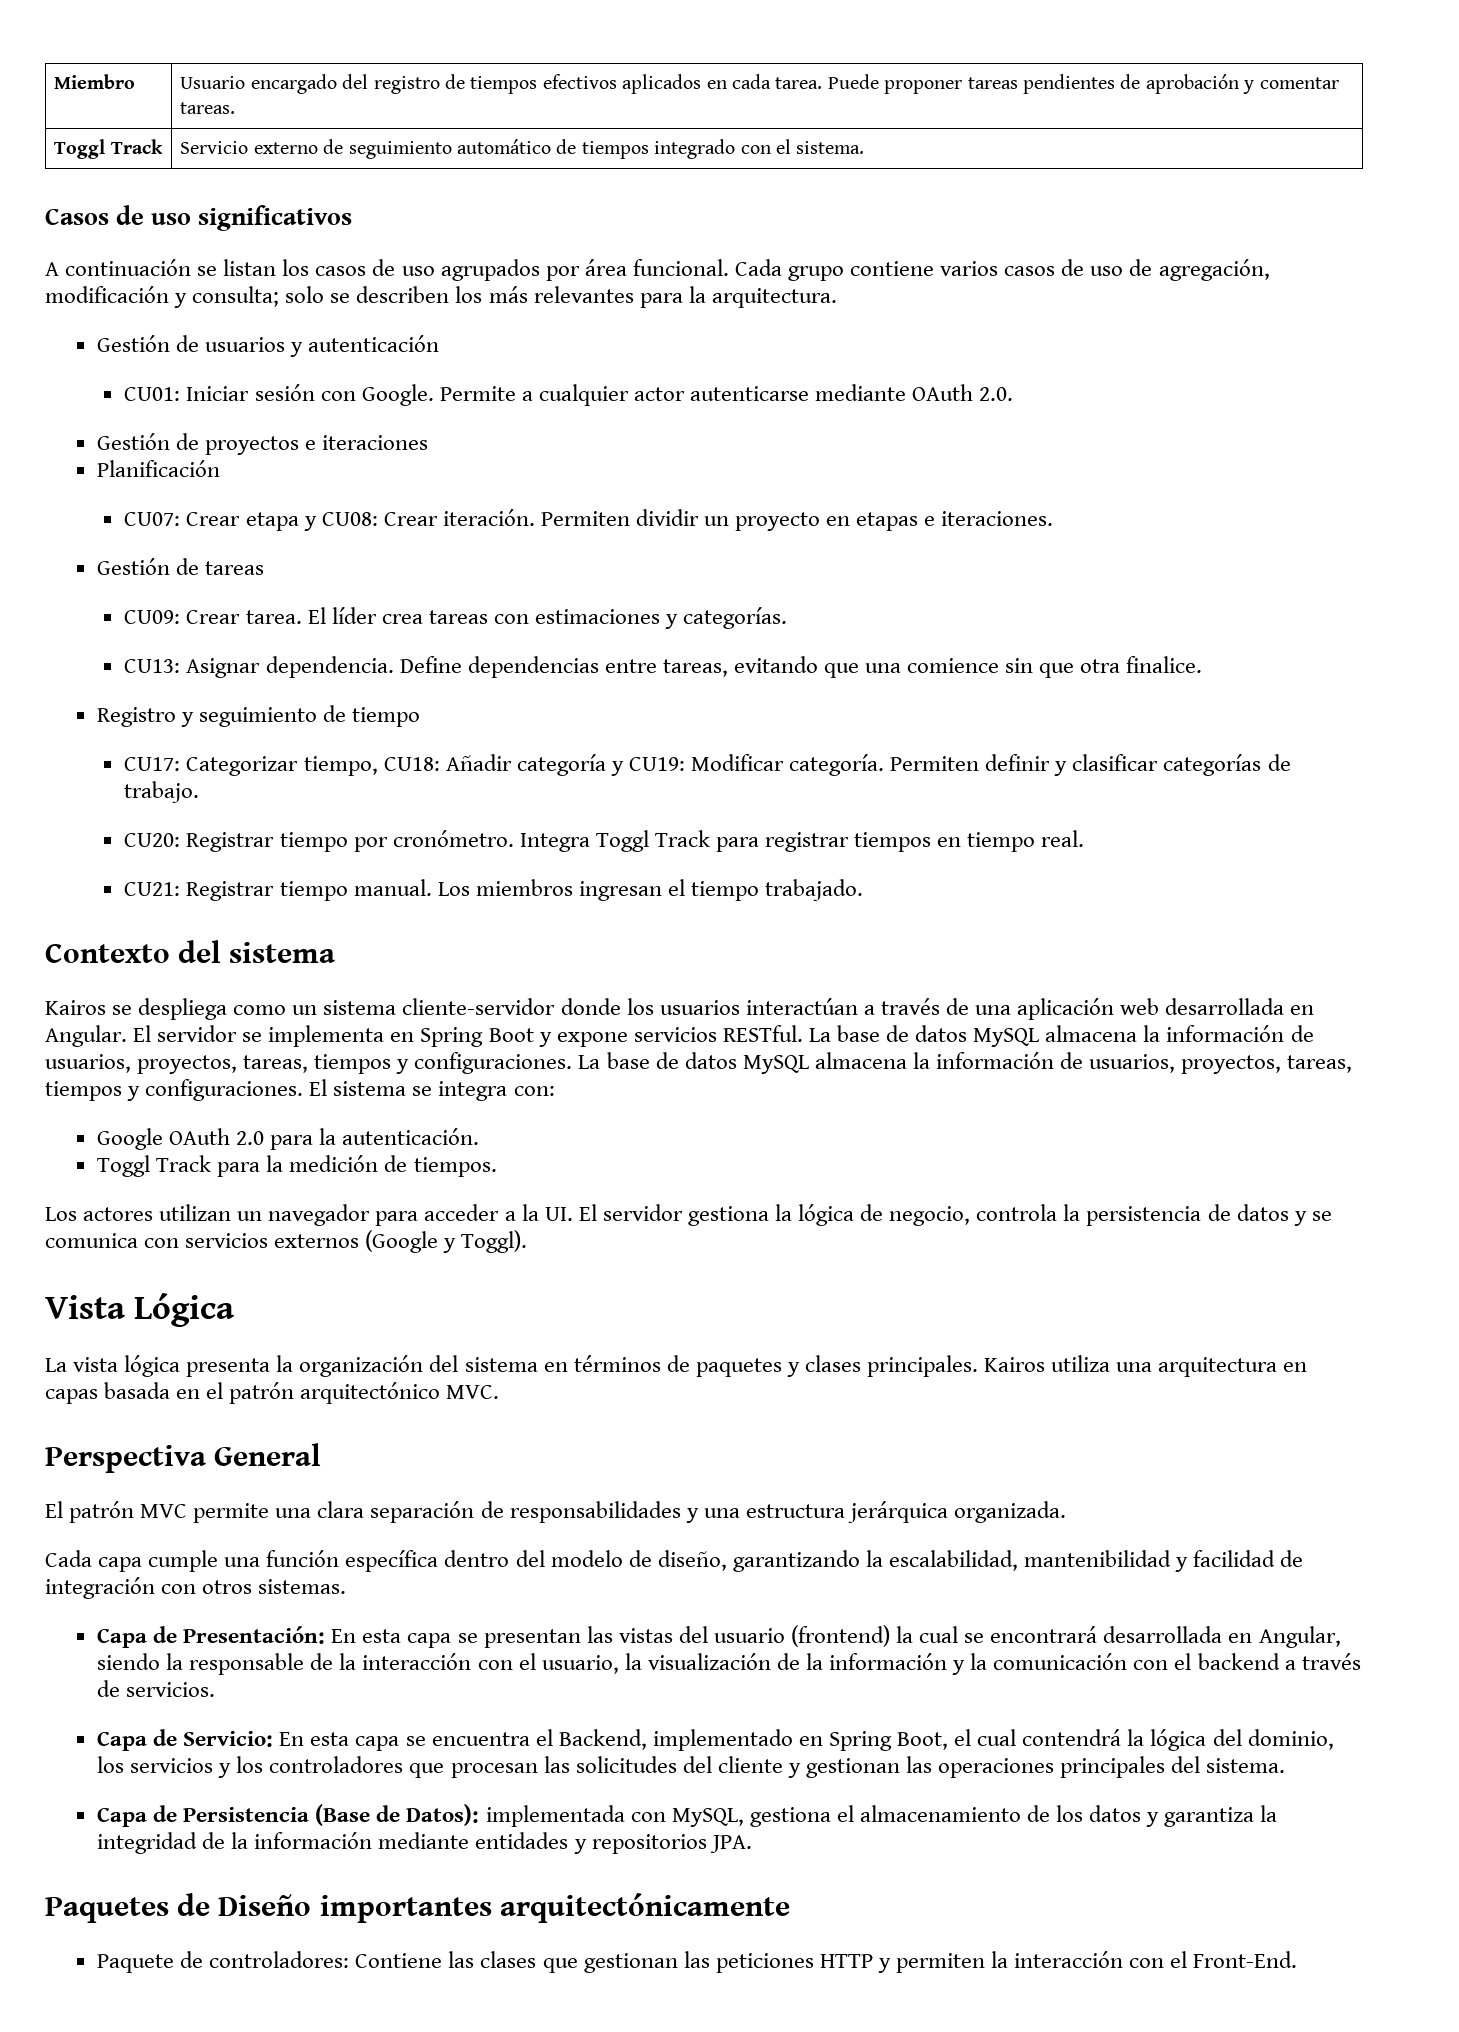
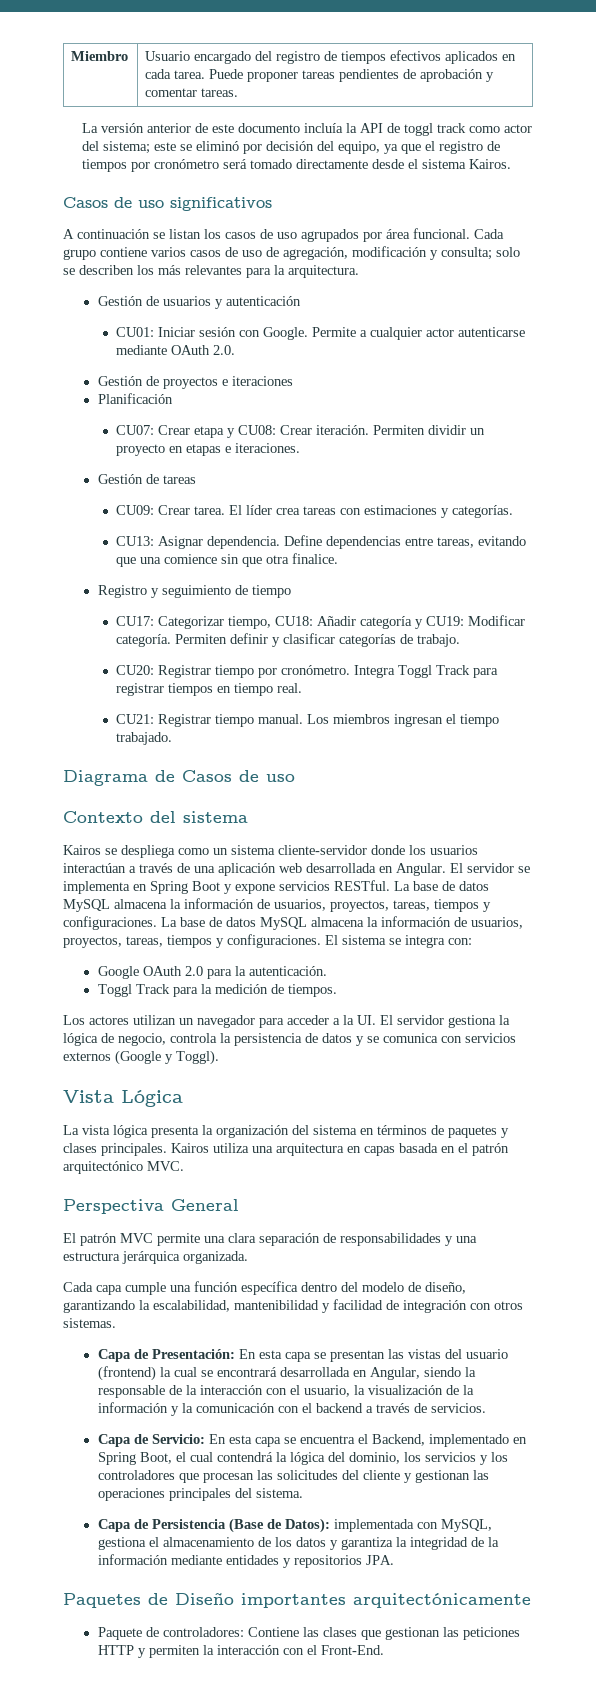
[54,139,163,159] [180,139,865,159] // Toggl Track | Servicio externo de seguimiento automático de tiempos integrado con el sistema. -> [81,123,532,136] [81,141,500,154] [81,159,511,172] // La versión anterior de este documento incluía la API de toggl track como actor del sistema; este se eliminó por decisión del equipo, ya que el registro de tiempos por cronómetro será tomado directamente desde el sistema Kairos.
(864, 890) none -> [63,770,295,786] // Diagrama de Casos de uso

